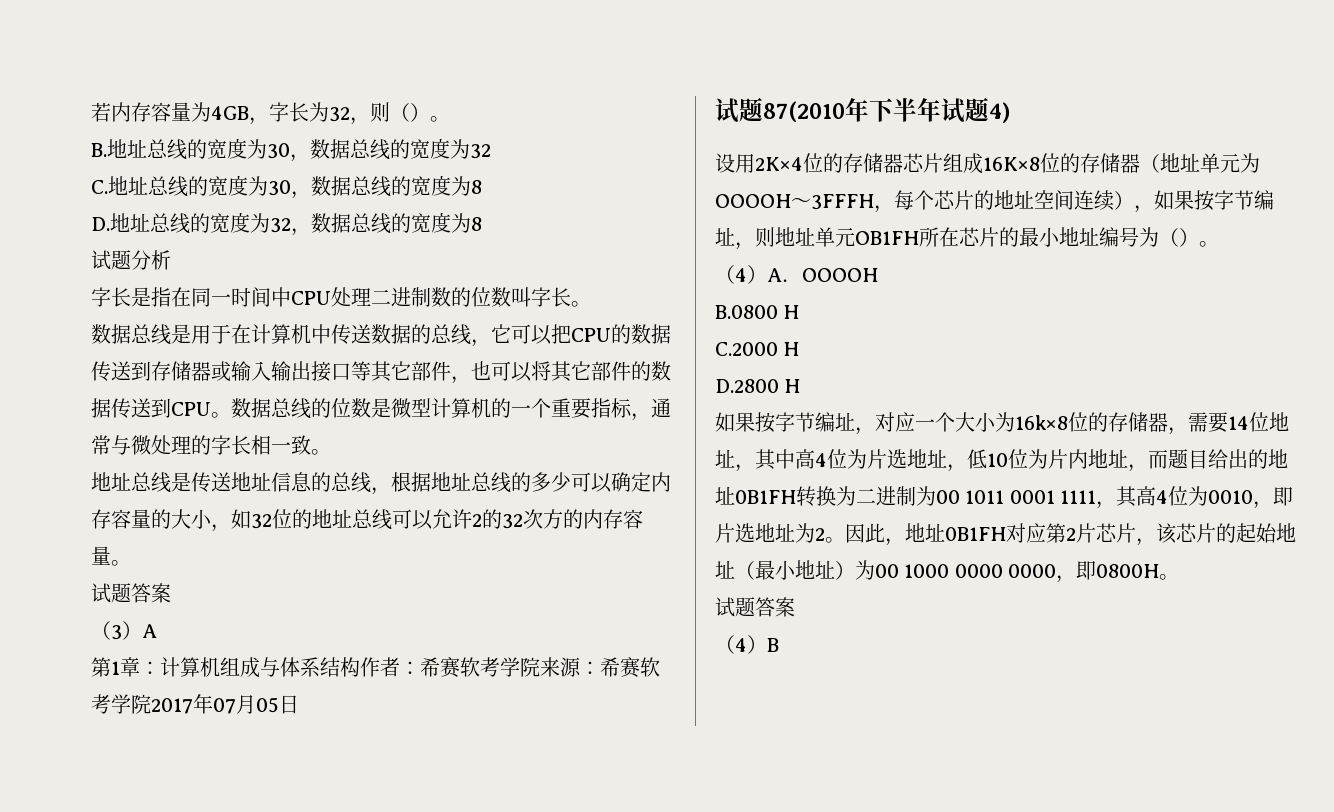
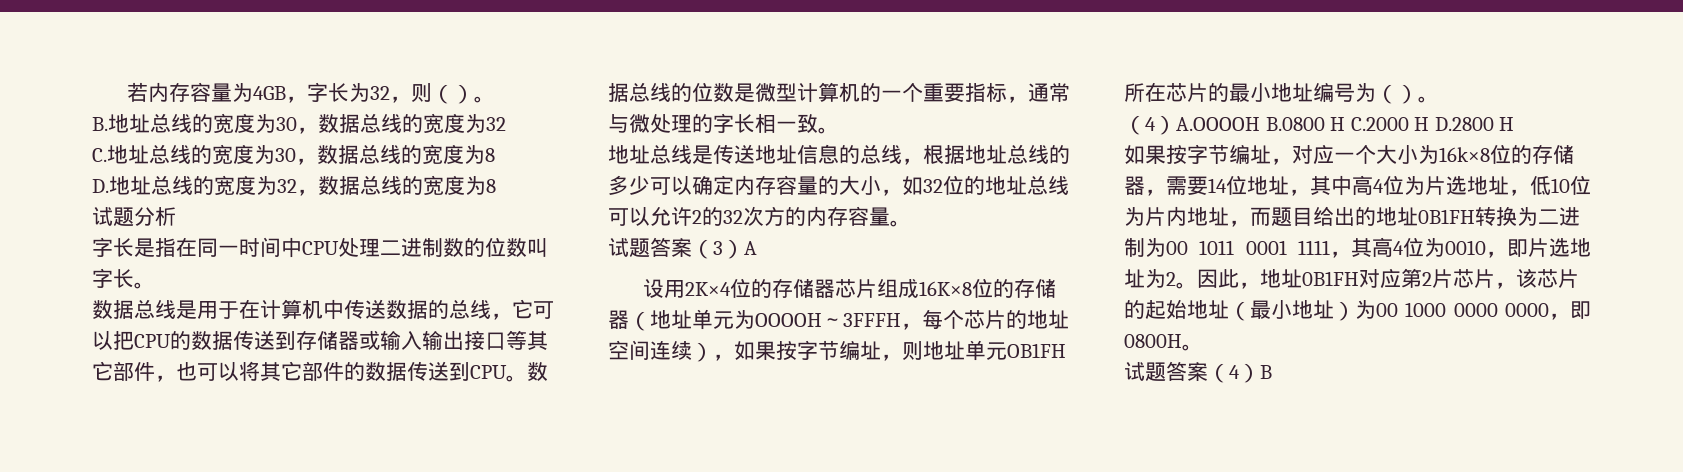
(171, 593) // -> (692, 247) none
[91,657,660,678] [91,694,299,714] [715,97,1010,123] // 第1章：计算机组成与体系结构作者：希赛软考学院来源：希赛软考学院2017年07月05日 // 试题87(2010年下半年试题4) -> (757, 248) none
[767,268,878,282] A．OOOOH // -> [1176,117,1260,131] A.OOOOH
(800, 312) // -> (1346, 124) none
(800, 349) // -> (1430, 124) none
(795, 607) // -> (1208, 371) none

